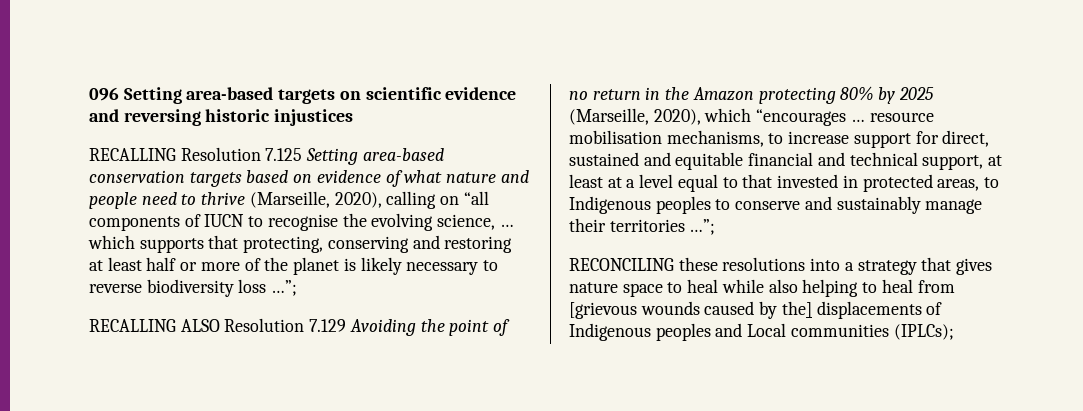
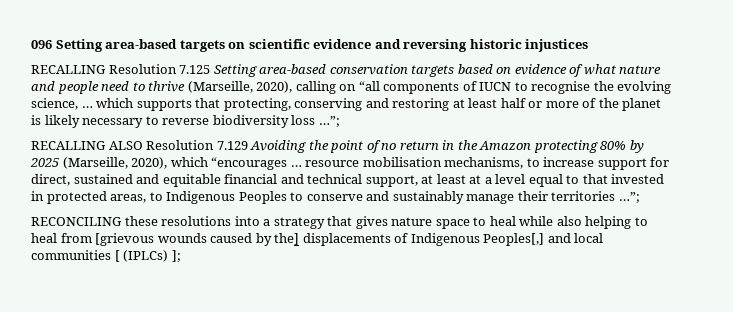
[655,196,711,214] peoples -> [238,191,287,204] Peoples
[655,323,954,341] peoples and Local communities (IPLCs); -> [483,233,604,246] [31,250,181,262] Peoples[,] and local communities [ (IPLCs) ];

